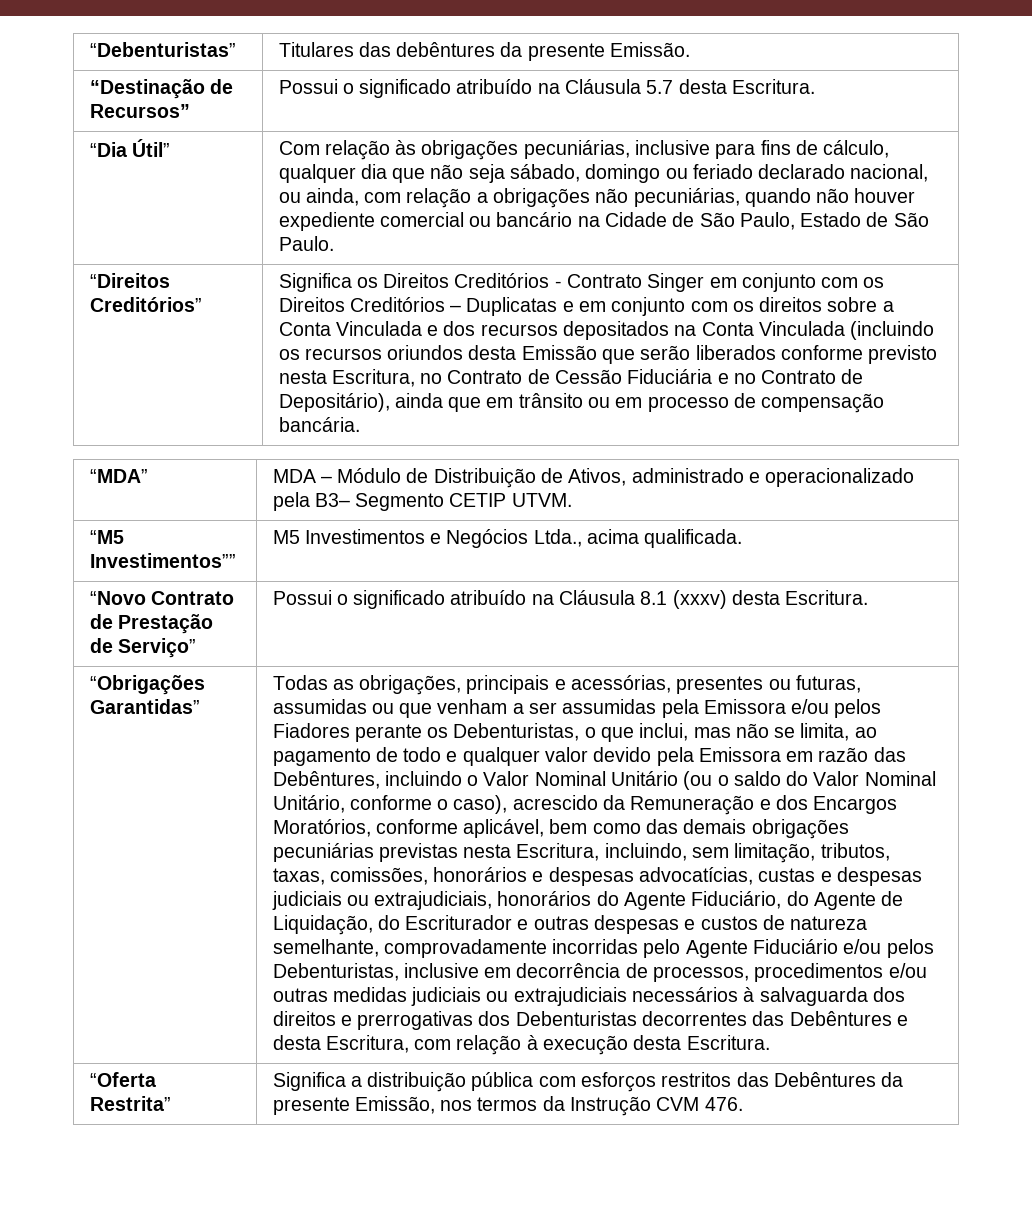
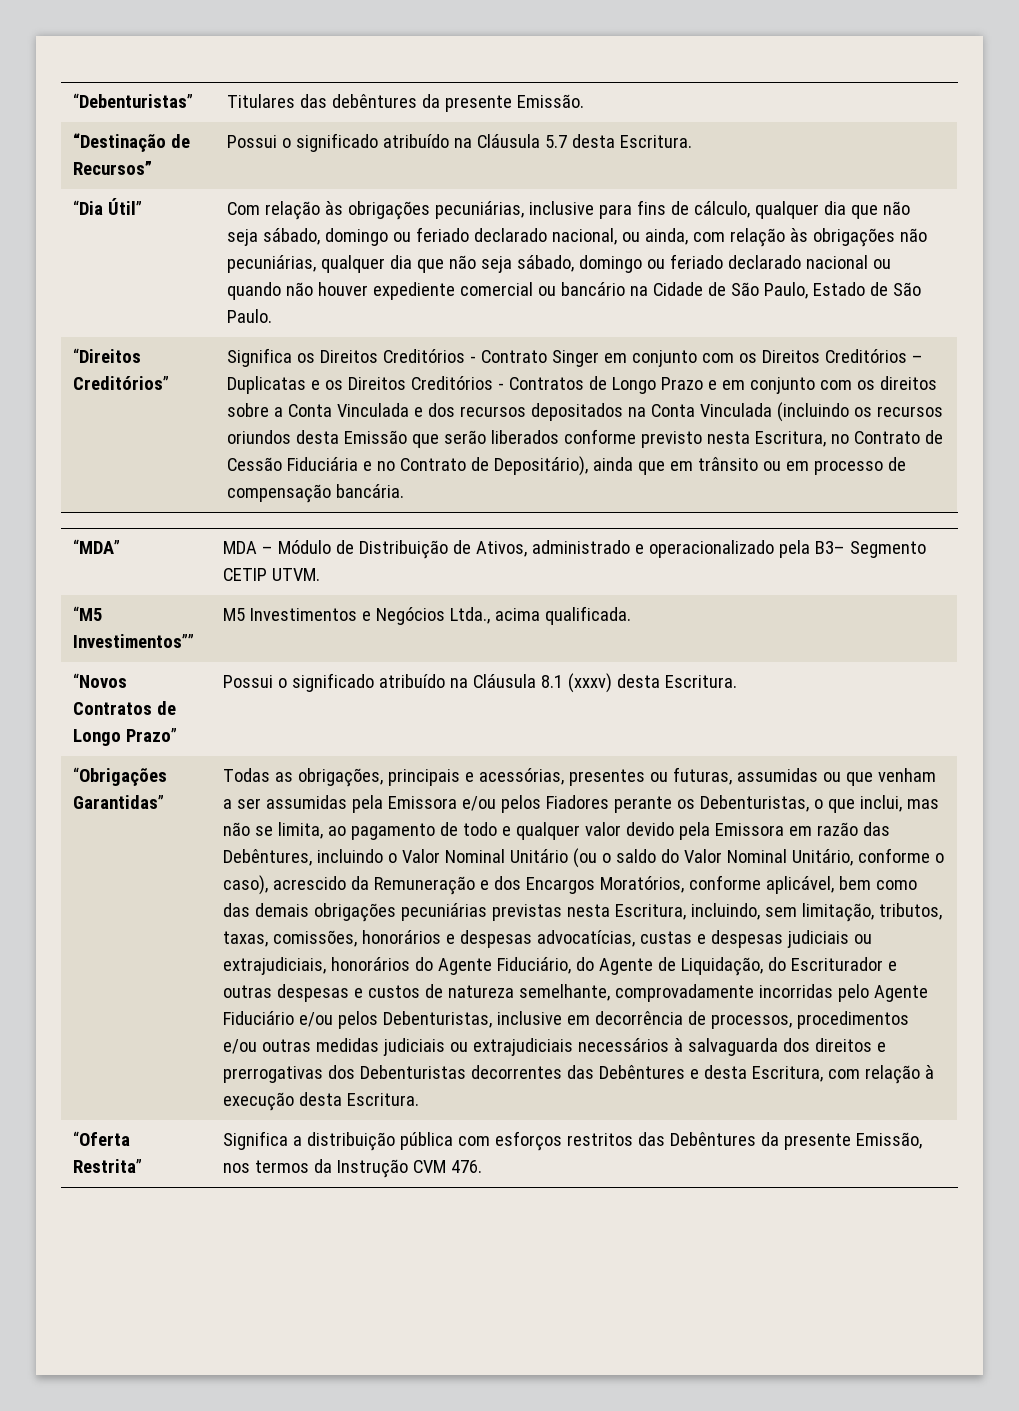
[476,192,488,203] a -> [790,228,809,242] às
(740, 197) none -> [321,254,892,273] qualquer dia que não seja sábado, domingo ou feriado declarado nacional ou
(574, 306) none -> [325,376,718,394] os Direitos Creditórios - Contratos de Longo Prazo e
[89,591,234,605] [89,614,213,634] [89,638,196,658] “Novo Contrato de Prestação de Serviço” -> [73,673,128,688] [73,701,177,715] [73,728,178,746] “Novos Contratos de Longo Prazo”

